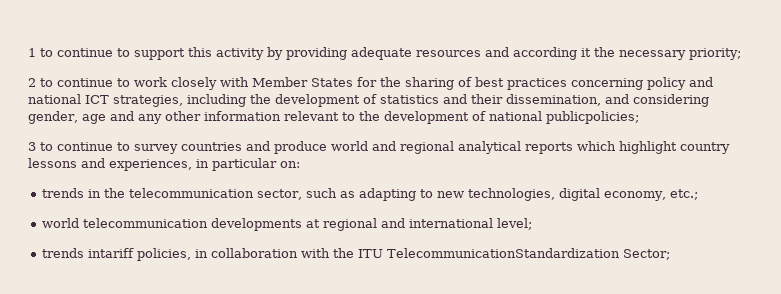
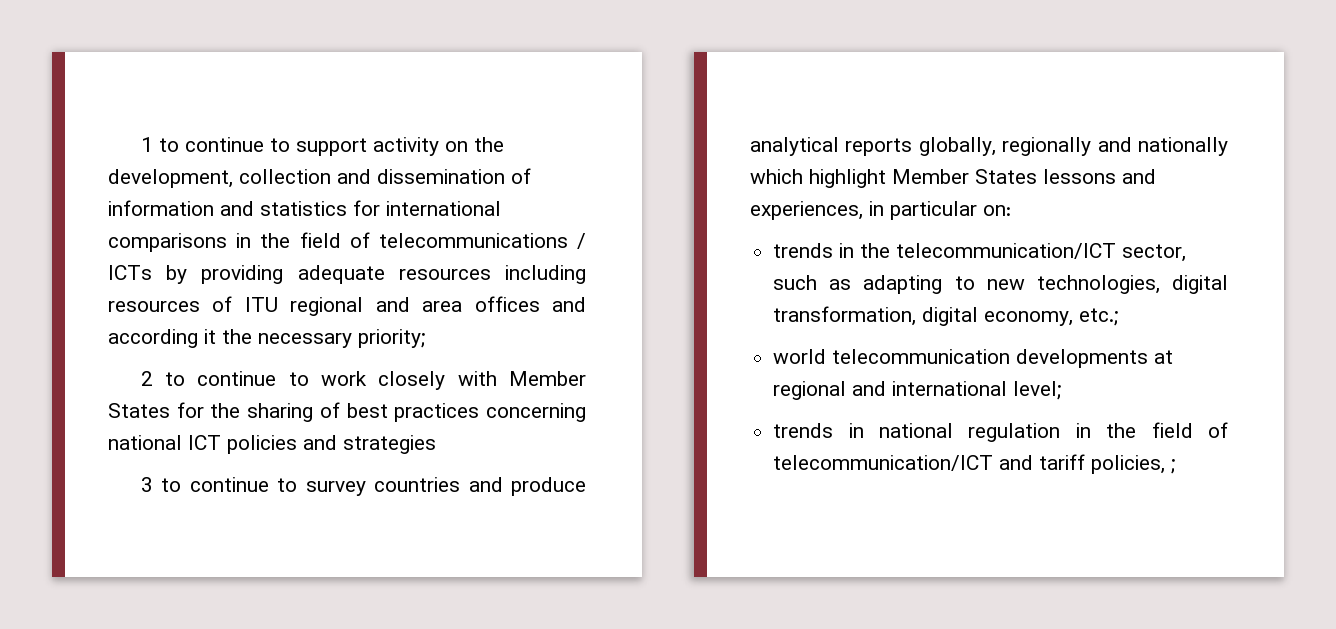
[188,47,481,60] this activity by providing adequate resources -> [372,137,504,156] [108,168,531,188] [108,200,501,216] [108,232,586,252] [108,265,586,284] [108,296,540,316] activity on the development, collection and dissemination of information and statistics for international comparisons in the field of telecommunications / ICTs by providing adequate resources including resources of ITU regional and area offices
[647,77,713,90] [28,94,709,107] [28,111,639,124] policy and national ICT strategies, including the development of statistics and their dissemination, and considering gender, age and any other information relevant to the development of national publicpolicies; -> [108,435,436,454] national ICT policies and strategies
[331,141,730,154] world and regional analytical reports which highlight country -> [750,137,1228,156] [750,169,1037,188] analytical reports globally, regionally and nationally which highlight Member States
[129,188,255,198] telecommunication -> [896,243,1117,259] telecommunication/ICT
(601, 194) none -> [773,306,979,326] transformation, digital
[88,248,671,261] intariff policies, in collaboration with the ITU TelecommunicationStandardization Sector; -> [848,422,1228,442] [773,454,1176,474] in national regulation in the field of telecommunication/ICT and tariff policies, ;

